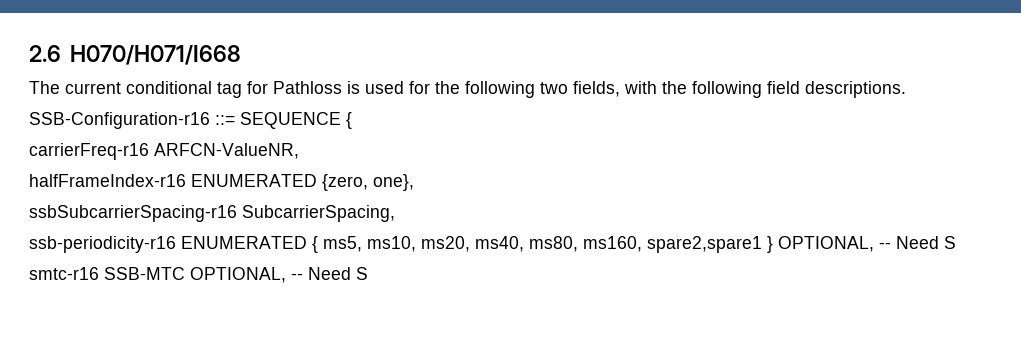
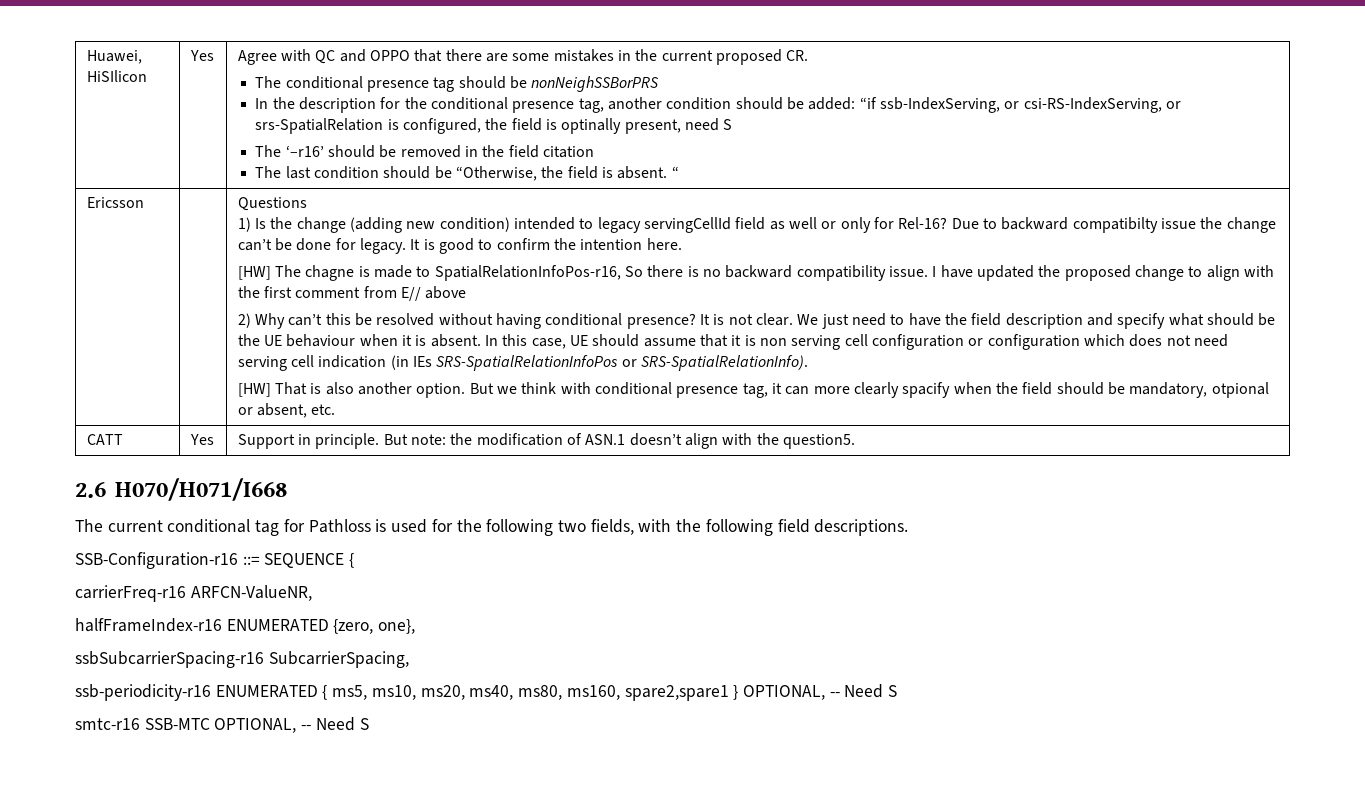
(29, 53) none -> [86,50,142,64] [86,70,147,82] [189,50,214,61] [237,49,809,65] [255,76,660,92] [255,97,1181,113] [255,118,733,134] [255,145,595,158] [255,166,679,181] [86,197,144,208] [237,197,307,211] [237,217,1276,233] [237,238,682,254] [237,265,1274,281] [237,286,467,301] [237,313,1276,329] [237,334,1228,350] [237,355,809,371] [237,382,1269,398] [237,403,336,418] [86,434,123,445] [189,434,214,445] [237,433,856,449] Huawei, HiSIlicon | Yes | Agree with QC and OPPO that there are some mistakes in the current proposed CR. // The conditional presence tag should be nonNeighSSBorPRS // In the description for the conditional presence tag, another condition should be added: “if ssb-IndexServing, or csi-RS-IndexServing, or srs-SpatialRelation is configured, the field is optinally present, need S // The ‘–r16’ should be removed in the field citation // The last condition should be “Otherwise, the field is absent. “ // Ericsson | | Questions // 1) Is the change (adding new condition) intended to legacy servingCellId field as well or only for Rel-16? Due to backward compatibilty issue the change can’t be done for legacy. It is good to confirm the intention here. // [HW] The chagne is made to SpatialRelationInfoPos-r16, So there is no backward compatibility issue. I have updated the proposed change to align with the first comment from E// above // 2) Why can’t this be resolved without having conditional presence? It is not clear. We just need to have the field description and specify what should be the UE behaviour when it is absent. In this case, UE should assume that it is non serving cell configuration or configuration which does not need serving cell indication (in IEs SRS-SpatialRelationInfoPos or SRS-SpatialRelationInfo). // [HW] That is also another option. But we think with conditional presence tag, it can more clearly spacify when the field should be mandatory, otpional or absent, etc. // CATT | Yes | Support in principle. But note: the modification of ASN.1 doesn’t align with the question5. //

